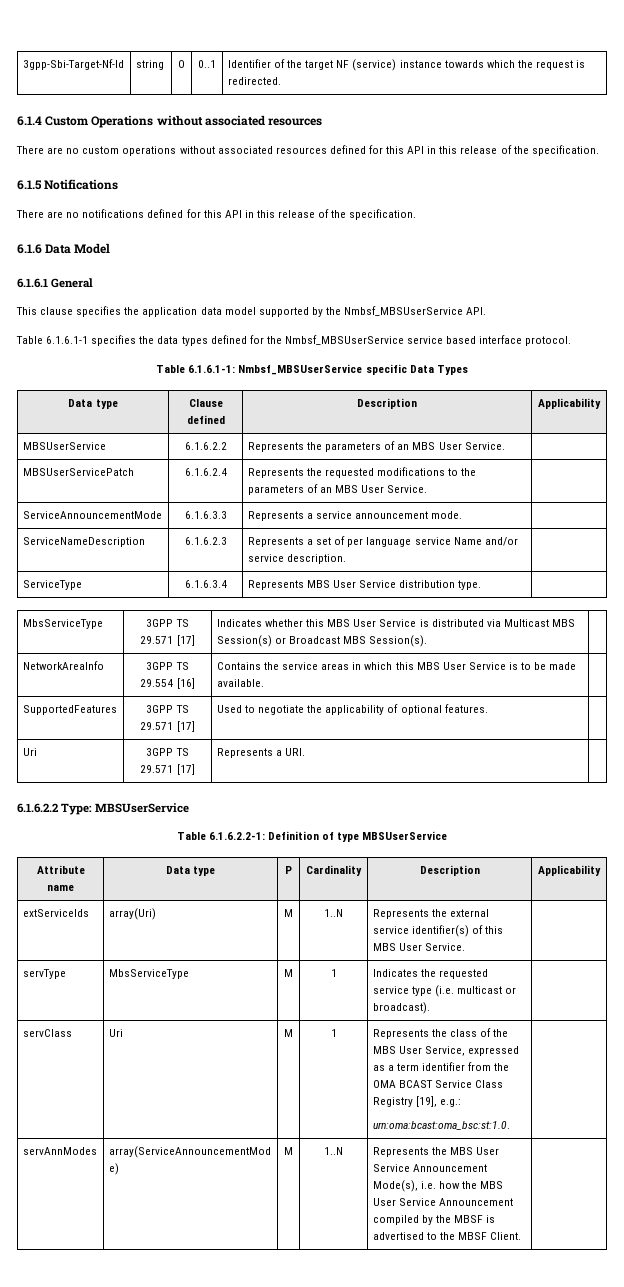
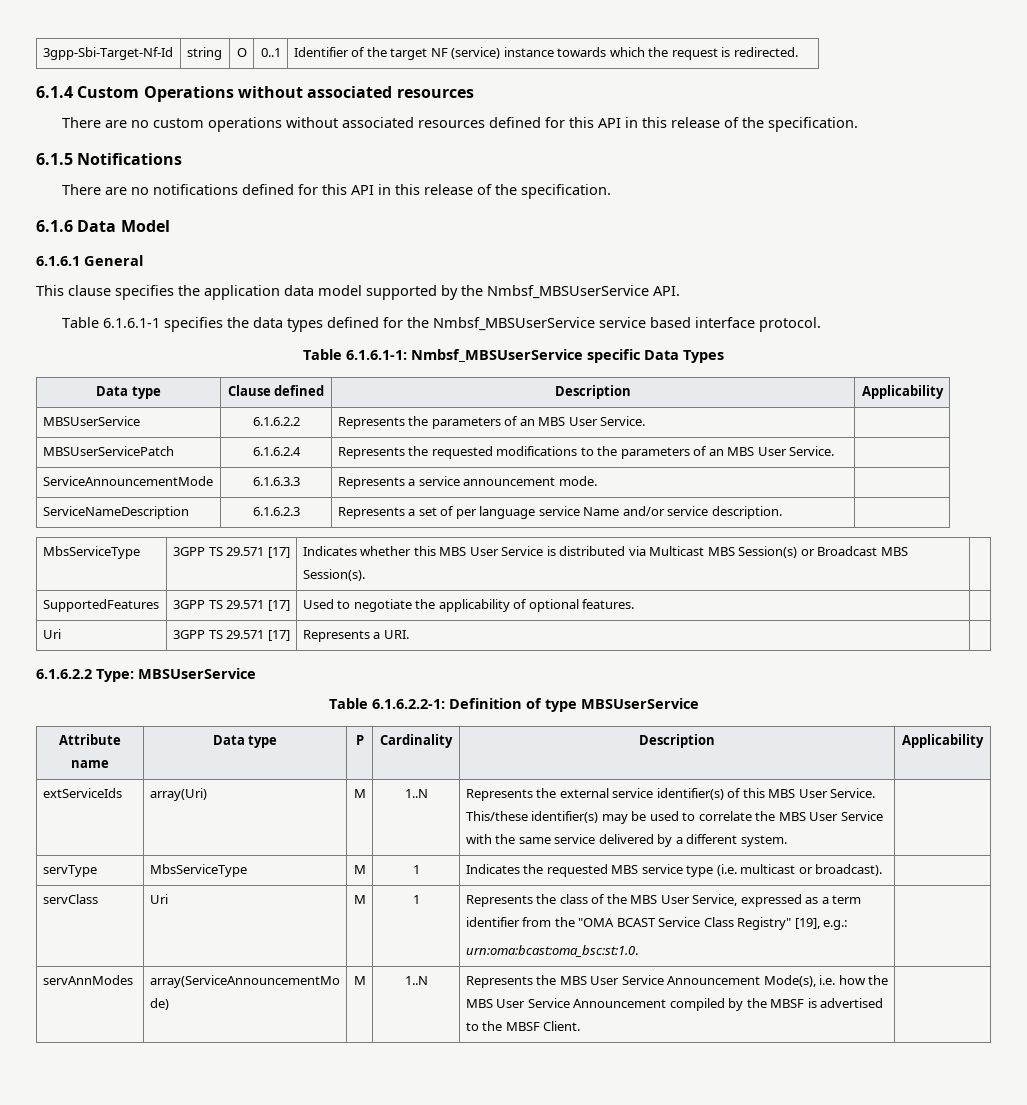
[22,580,82,590] [184,580,227,588] [247,580,482,590] // ServiceType | 6.1.6.3.4 | Represents MBS User Service distribution type. | -> (782, 512) none
[22,661,104,670] [146,662,189,670] [140,678,195,689] [216,662,577,670] [216,679,264,687] // NetworkAreaInfo | 3GPP TS 29.554 [16] | Contains the service areas in which this MBS User Service is to be made available. | -> (365, 575) none
(466, 947) none -> [465,811,883,824] [465,834,787,847] This/these identifier(s) may be used to correlate the MBS User Service with the same service delivered by a different system.
(489, 974) none -> [611,865,639,874] MBS
[372,1080,396,1088] OMA -> [578,918,615,927] "OMA
[372,1097,413,1107] Registry -> [737,917,792,930] Registry"

